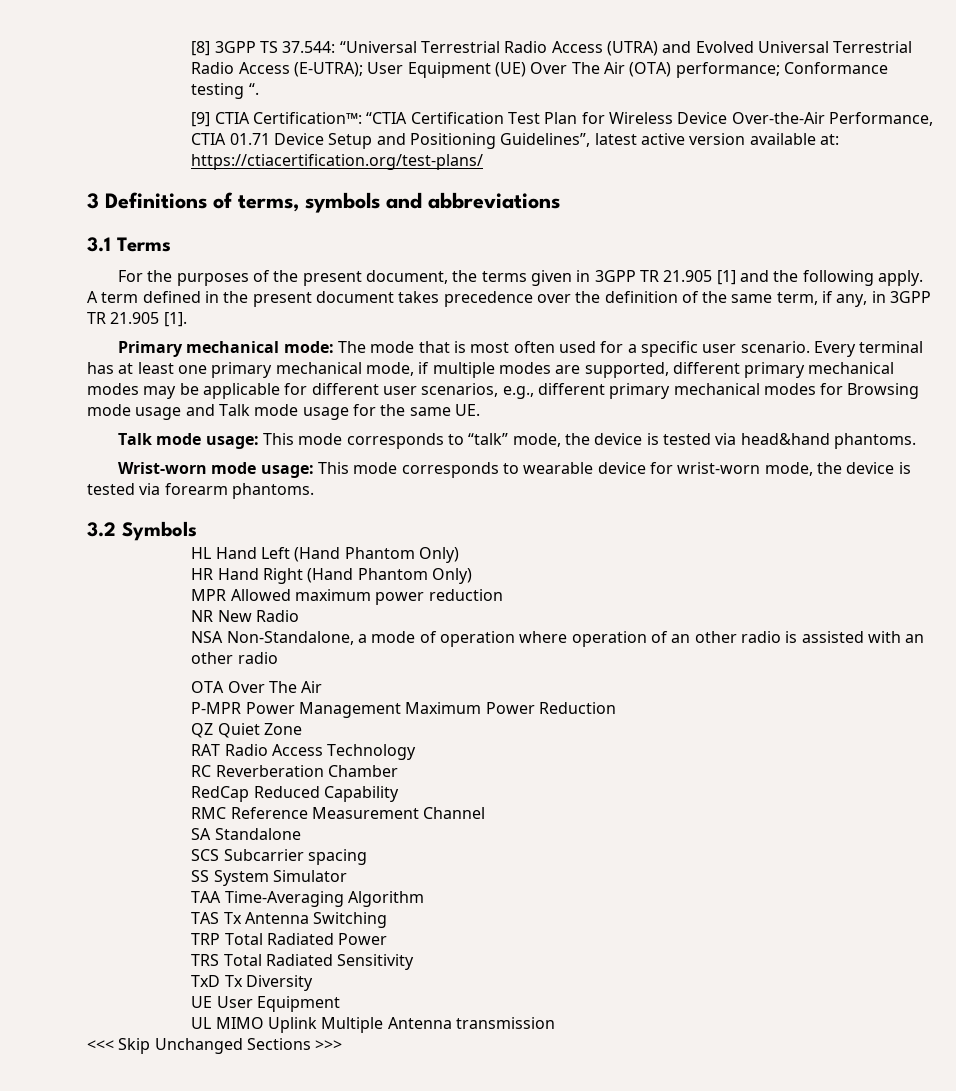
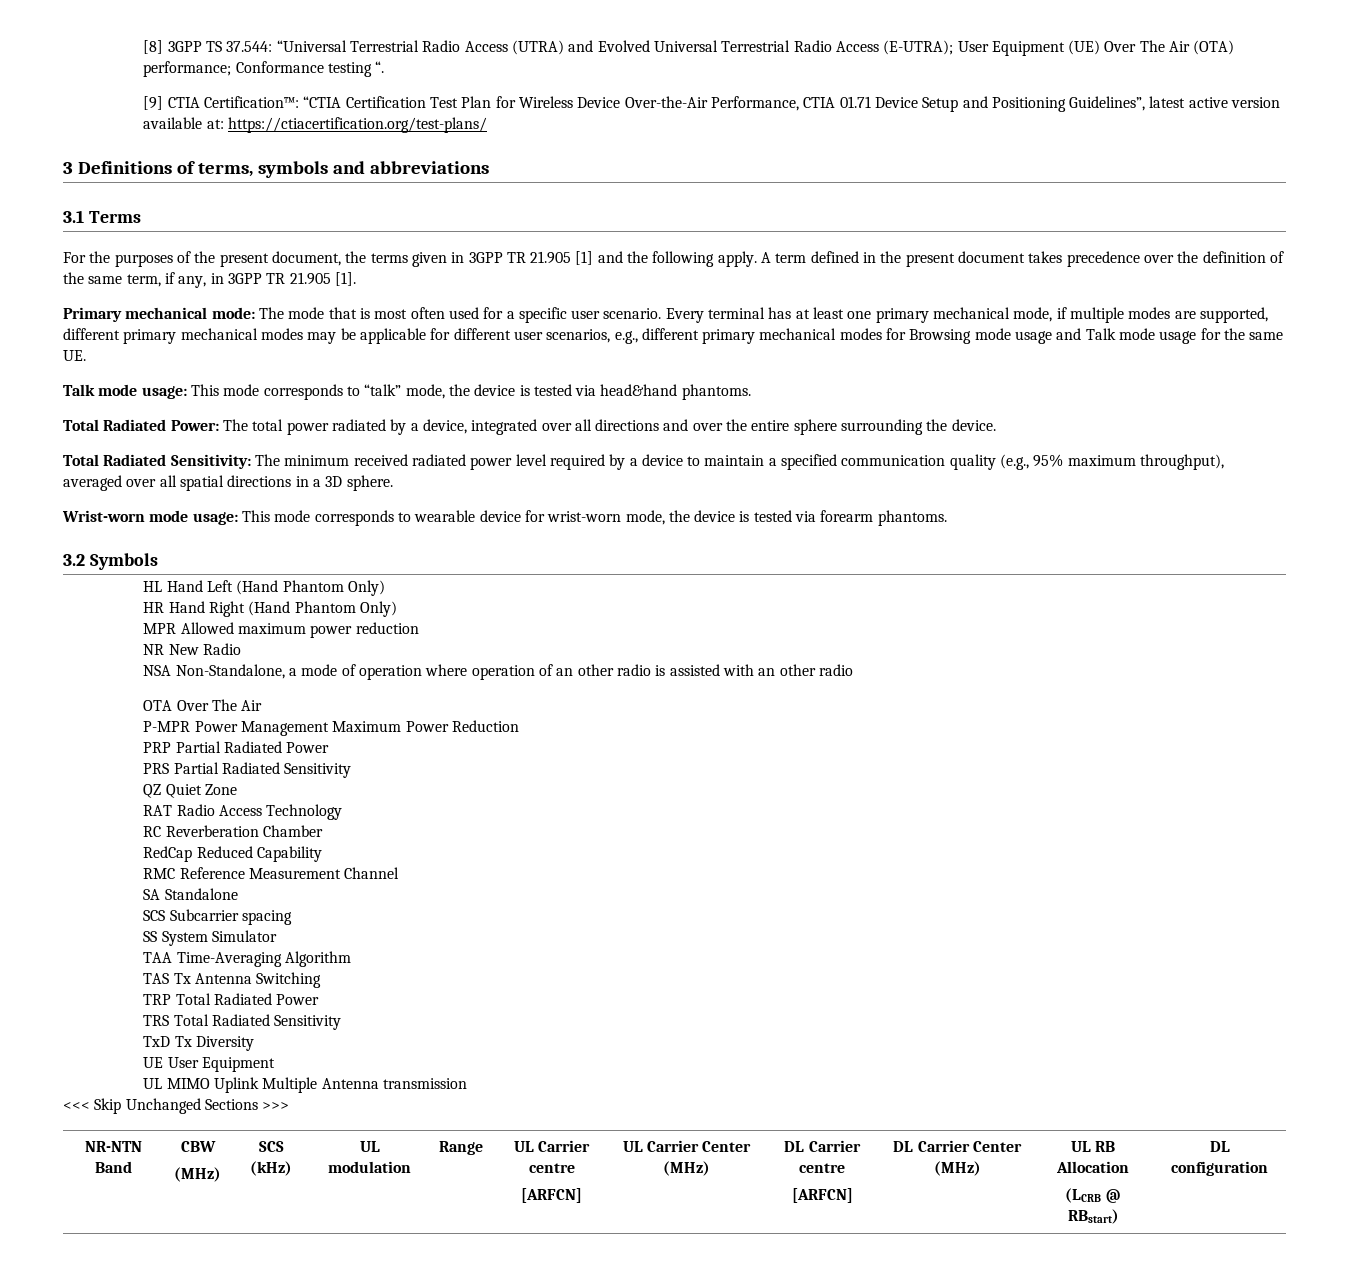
(916, 441) none -> [63,419,996,435] [63,454,1225,470] [63,475,393,491] // Total Radiated Power: The total power radiated by a device, integrated over all directions and over the entire sphere surrounding the device. // Total Radiated Sensitivity: The minimum received radiated power level required by a device to maintain a specified communication quality (e.g., 95% maximum throughput), averaged over all spatial directions in a 3D sphere.
(616, 708) none -> [143,741,330,753] [143,762,352,778] // PRP Partial Radiated Power // PRS Partial Radiated Sensitivity
(343, 1045) none -> [85,1141,142,1152] [95,1161,132,1173] [180,1141,216,1152] [174,1167,221,1182] [258,1141,284,1152] [250,1161,292,1176] [359,1141,380,1152] [328,1161,411,1173] [438,1141,483,1155] [513,1140,591,1152] [528,1163,575,1173] [521,1188,582,1203] [622,1140,752,1152] [663,1161,710,1176] [784,1140,861,1152] [799,1163,845,1173] [791,1188,853,1203] [893,1140,1022,1152] [933,1161,981,1176] [1070,1141,1116,1152] [1056,1161,1129,1173] [1065,1188,1121,1203] [1067,1209,1119,1224] [1209,1141,1230,1152] [1171,1161,1268,1176] // NR-NTN Band | CBW // (MHz) | SCS (kHz) | UL modulation | Range | UL Carrier centre // [ARFCN] | UL Carrier Center (MHz) | DL Carrier centre // [ARFCN] | DL Carrier Center (MHz) | UL RB Allocation // (LCRB @ RBstart) | DL configuration

